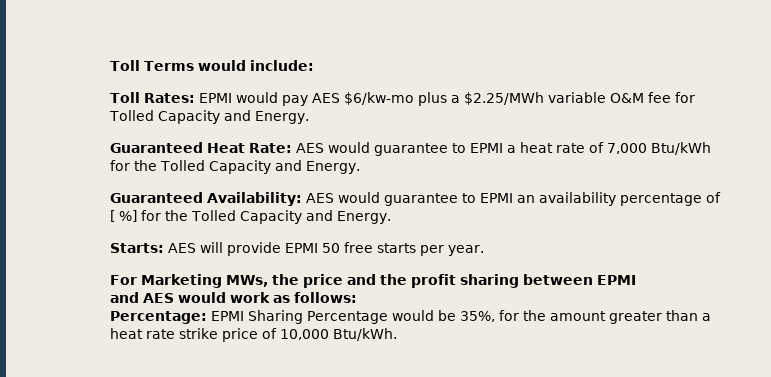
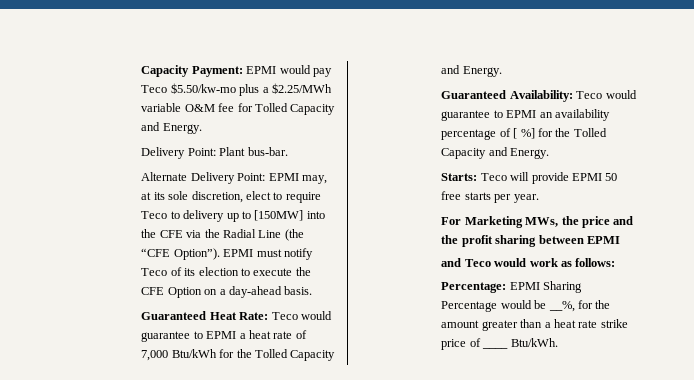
[110,60,315,71] [110,92,196,103] Toll Terms would include: // Toll Rates: -> [141,65,243,77] Capacity Payment:
[312,92,415,105] AES $6/kw-mo -> [141,83,236,94] Teco $5.50/kw-mo
(310, 117) none -> [141,147,288,159] [141,172,327,184] [141,191,321,203] [141,210,325,222] [141,229,304,241] [141,248,313,260] [141,267,311,276] [141,286,313,298] // Delivery Point: Plant bus-bar. // Alternate Delivery Point: EPMI may, at its sole discretion, elect to require Teco to delivery up to [150MW] into the CFE via the Radial Line (the “CFE Option”). EPMI must notify Teco of its election to execute the CFE Option on a day-ahead basis.
[296,143,325,153] AES -> [271,312,298,320] Teco
[306,193,335,203] AES -> [576,91,603,99] Teco
[168,243,197,253] AES -> [480,173,507,181] Teco
[143,293,175,303] AES -> [464,259,491,267] Teco
[460,311,496,322] 35%, -> [548,301,575,312] __%,
[280,329,330,340] 10,000 -> [482,347,509,349] ____

